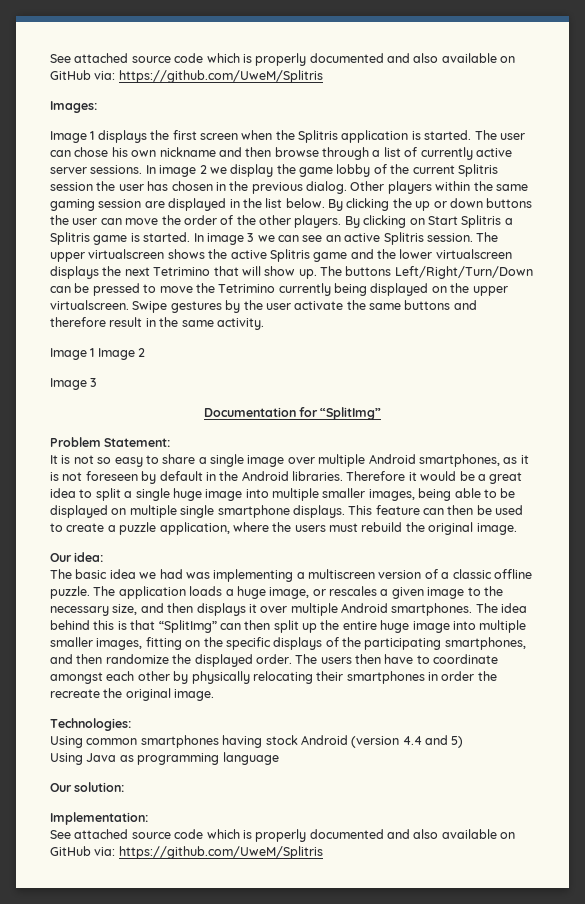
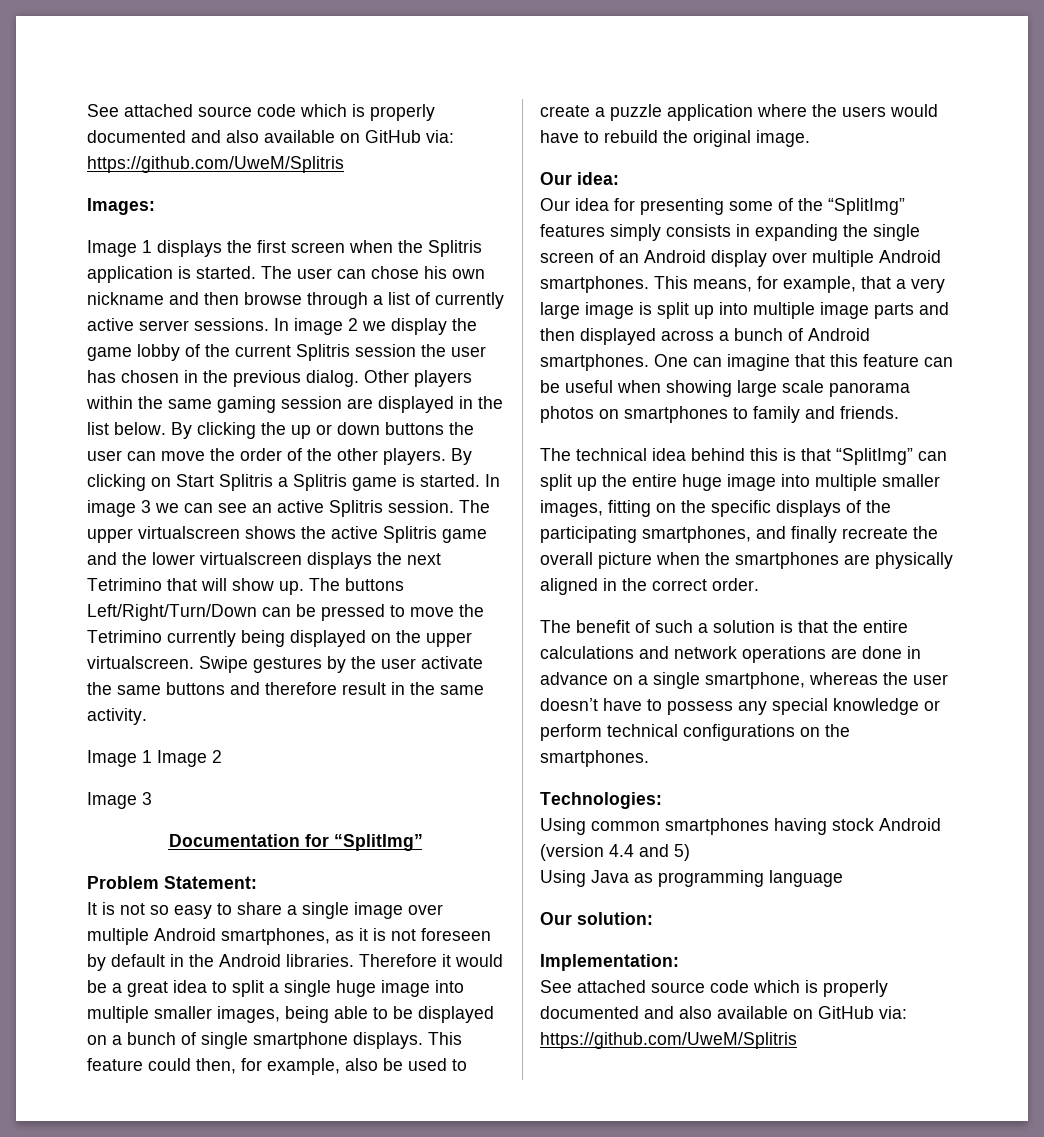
[129,505,177,518] multiple -> [112,1032,196,1045] a bunch of
[423,505,474,515] can then -> [148,1058,378,1075] could then, for example, also
[159,522,230,535] application, -> [667,104,753,121] application
[329,523,358,532] must -> [890,104,938,117] [540,130,599,143] would have to
[50,569,532,582] [50,586,503,599] [50,603,498,616] The basic idea we had was implementing a multiscreen version of a classic offline puzzle. The application loads a huge image, or rescales a given image to the necessary size, and then displays it over multiple Android smartphones. The -> [540,198,905,215] [540,224,920,241] [540,250,941,267] [540,276,945,293] [540,302,949,319] [540,328,870,345] [540,354,953,371] [540,380,910,397] [540,406,899,423] [540,448,647,461] Our idea for presenting some of the “SplitImg” features simply consists in expanding the single screen of an Android display over multiple Android smartphones. This means, for example, that a very large image is split up into multiple image parts and then displayed across a bunch of Android smartphones. One can imagine that this feature can be useful when showing large scale panorama photos on smartphones to family and friends. // The technical
[244,620,271,630] then -> (947, 456) none
[76,654,499,667] [50,671,497,684] [50,688,215,701] then randomize the displayed order. The users then have to coordinate amongst each other by physically relocating their smartphones in order the recreate the original image. -> [791,526,938,543] [540,552,953,569] [540,578,759,595] [540,620,908,633] [540,646,921,663] [540,672,948,689] [540,698,940,715] [540,724,850,741] [540,750,649,767] finally recreate the overall picture when the smartphones are physically aligned in the correct order. // The benefit of such a solution is that the entire calculations and network operations are done in advance on a single smartphone, whereas the user doesn’t have to possess any special knowledge or perform technical configurations on the smartphones.

